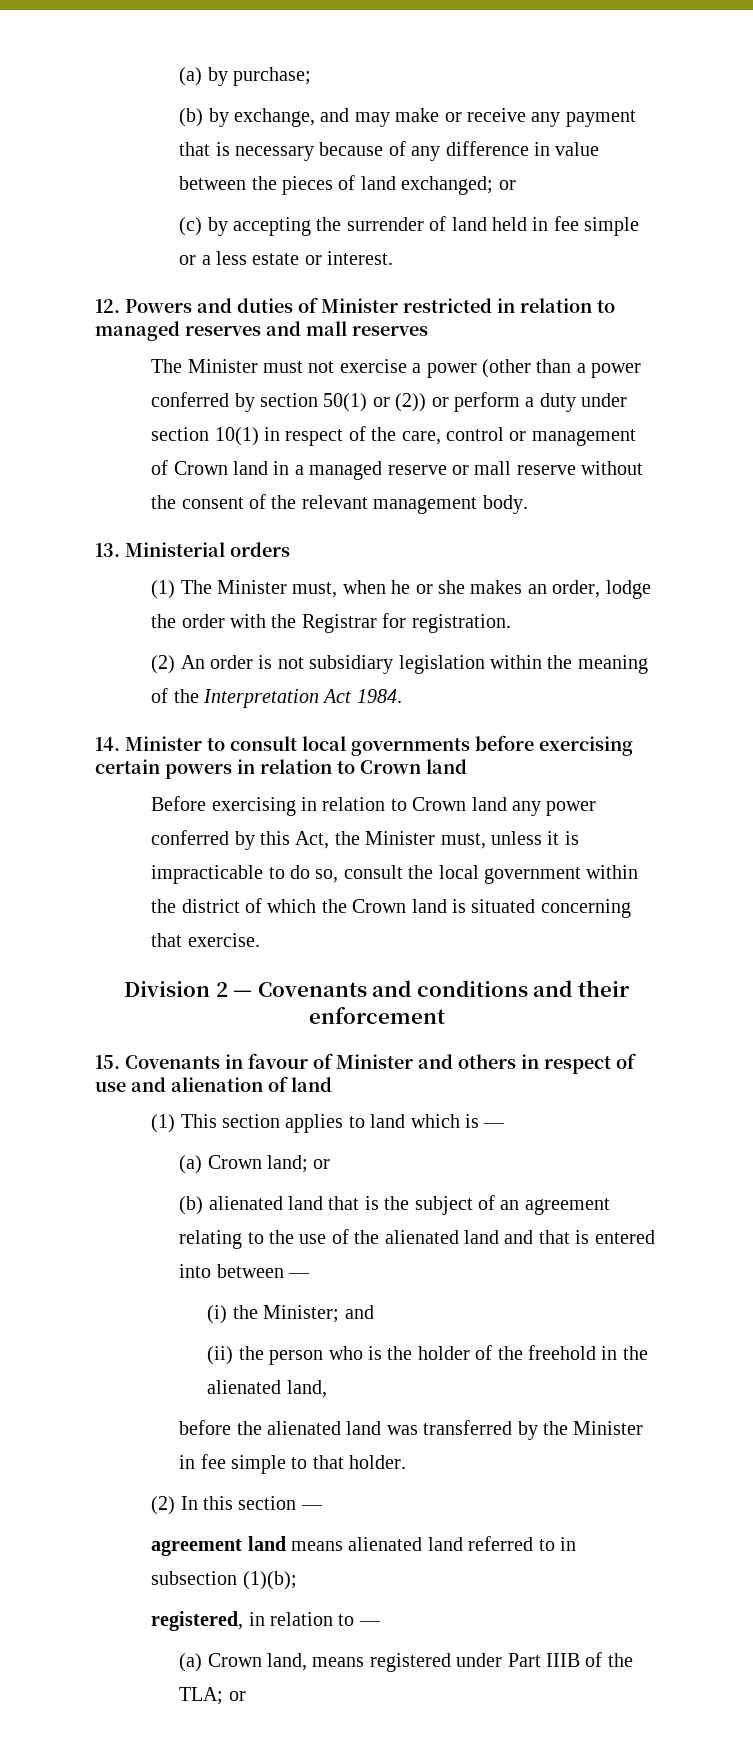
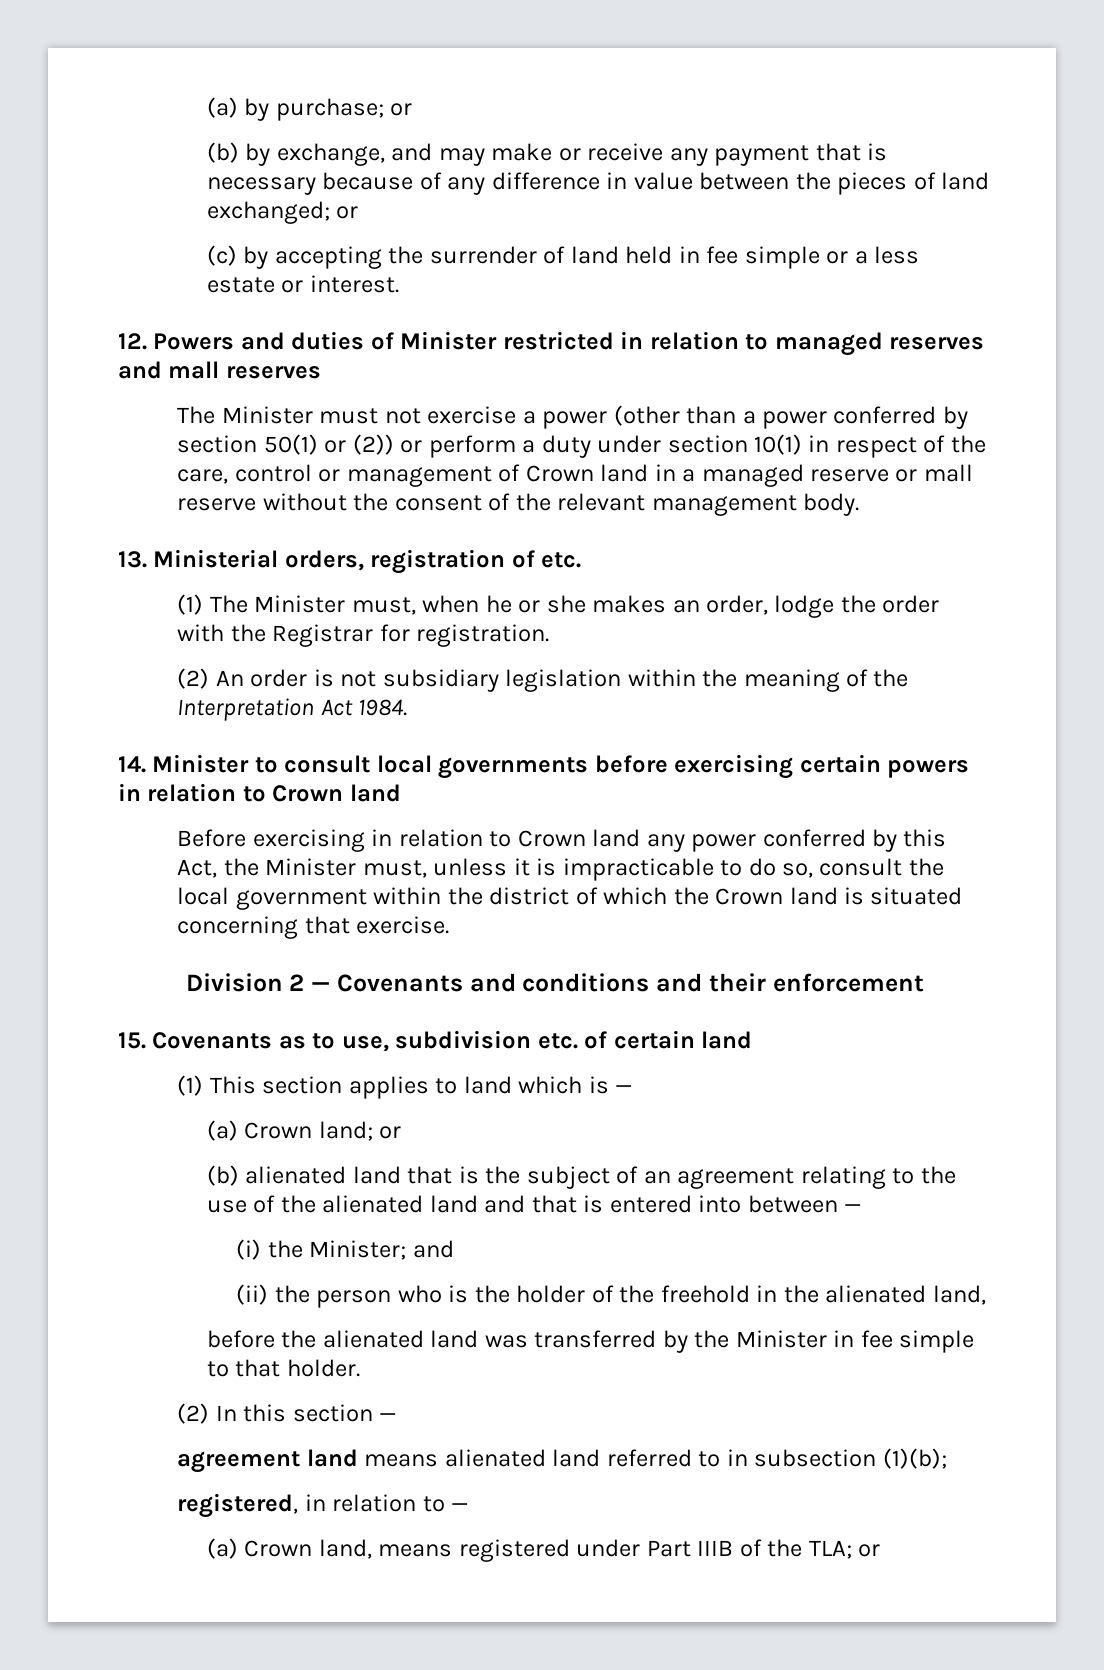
(312, 76) none -> [390,103,413,116] or
[230,542,290,557] orders -> [284,549,582,574] orders, registration of etc.
[225,1053,636,1074] [95,1076,288,1092] in favour of Minister and others in respect of use and alienation of -> [278,1030,695,1052] as to use, subdivision etc. of certain

